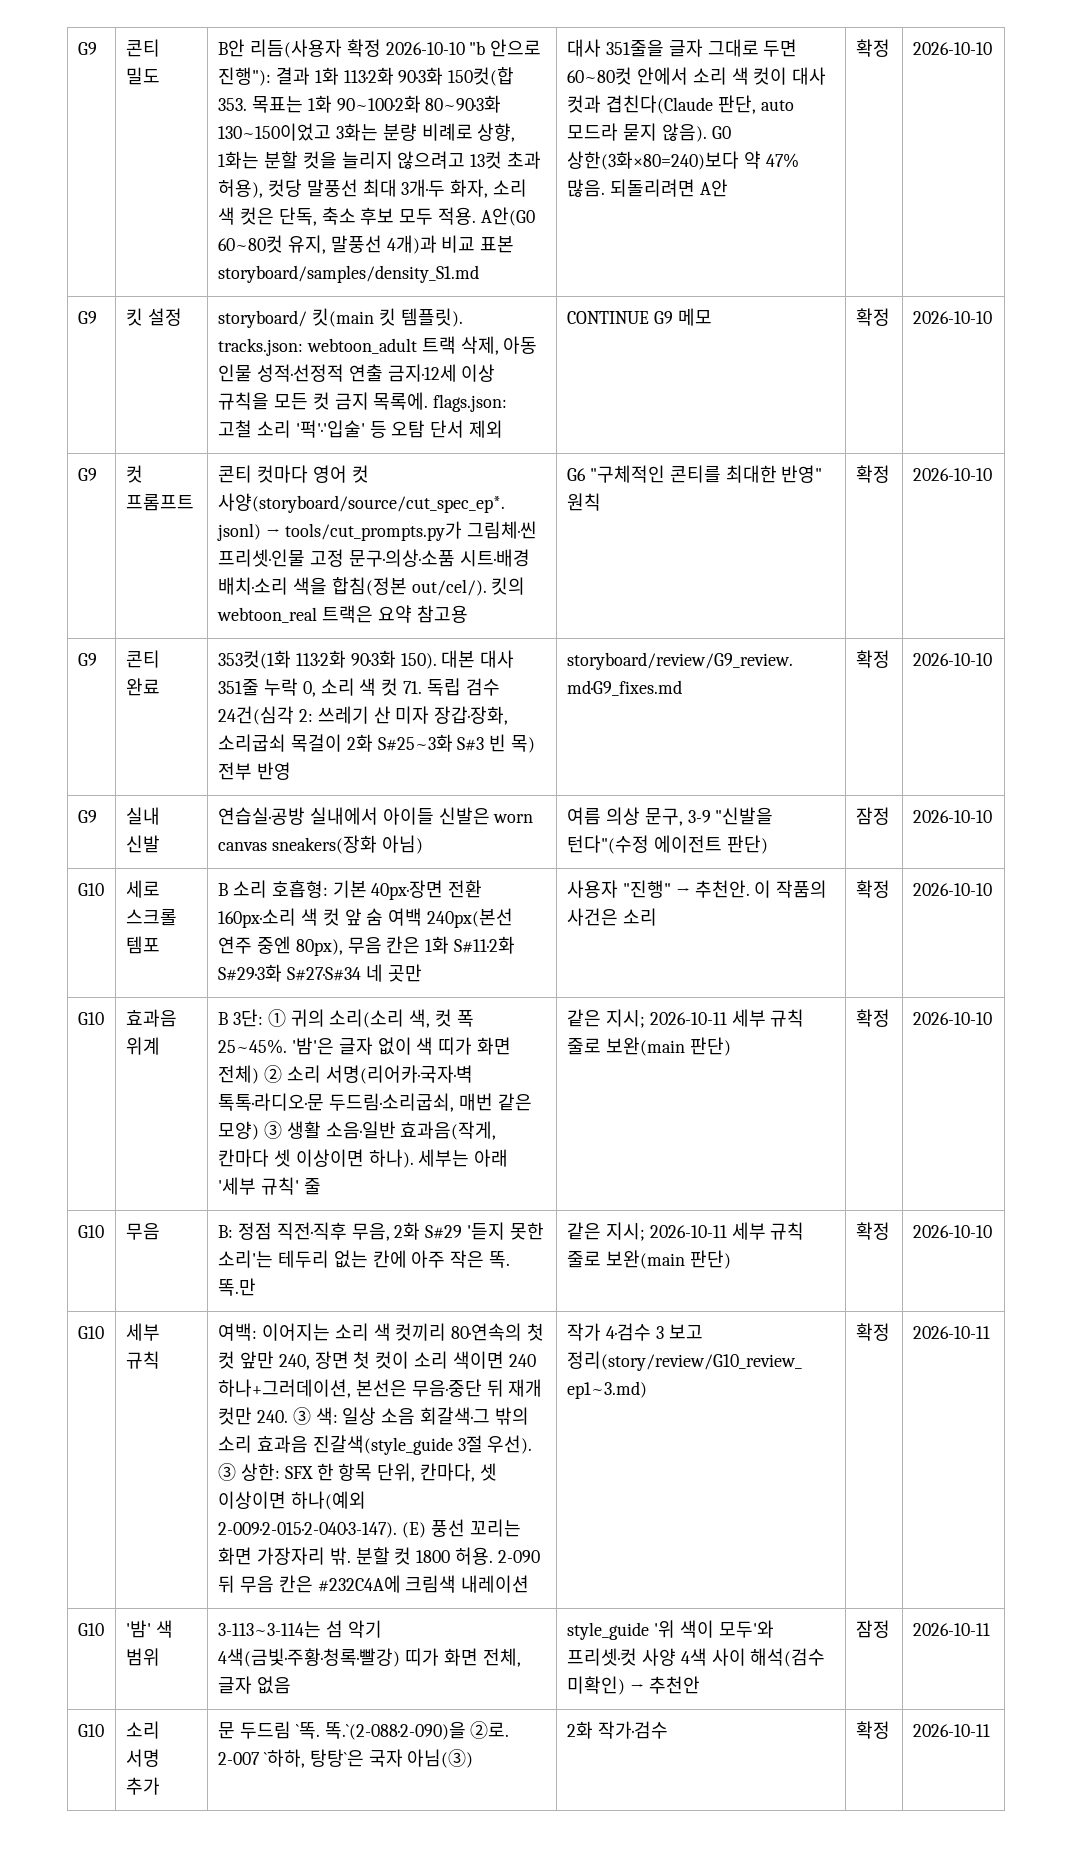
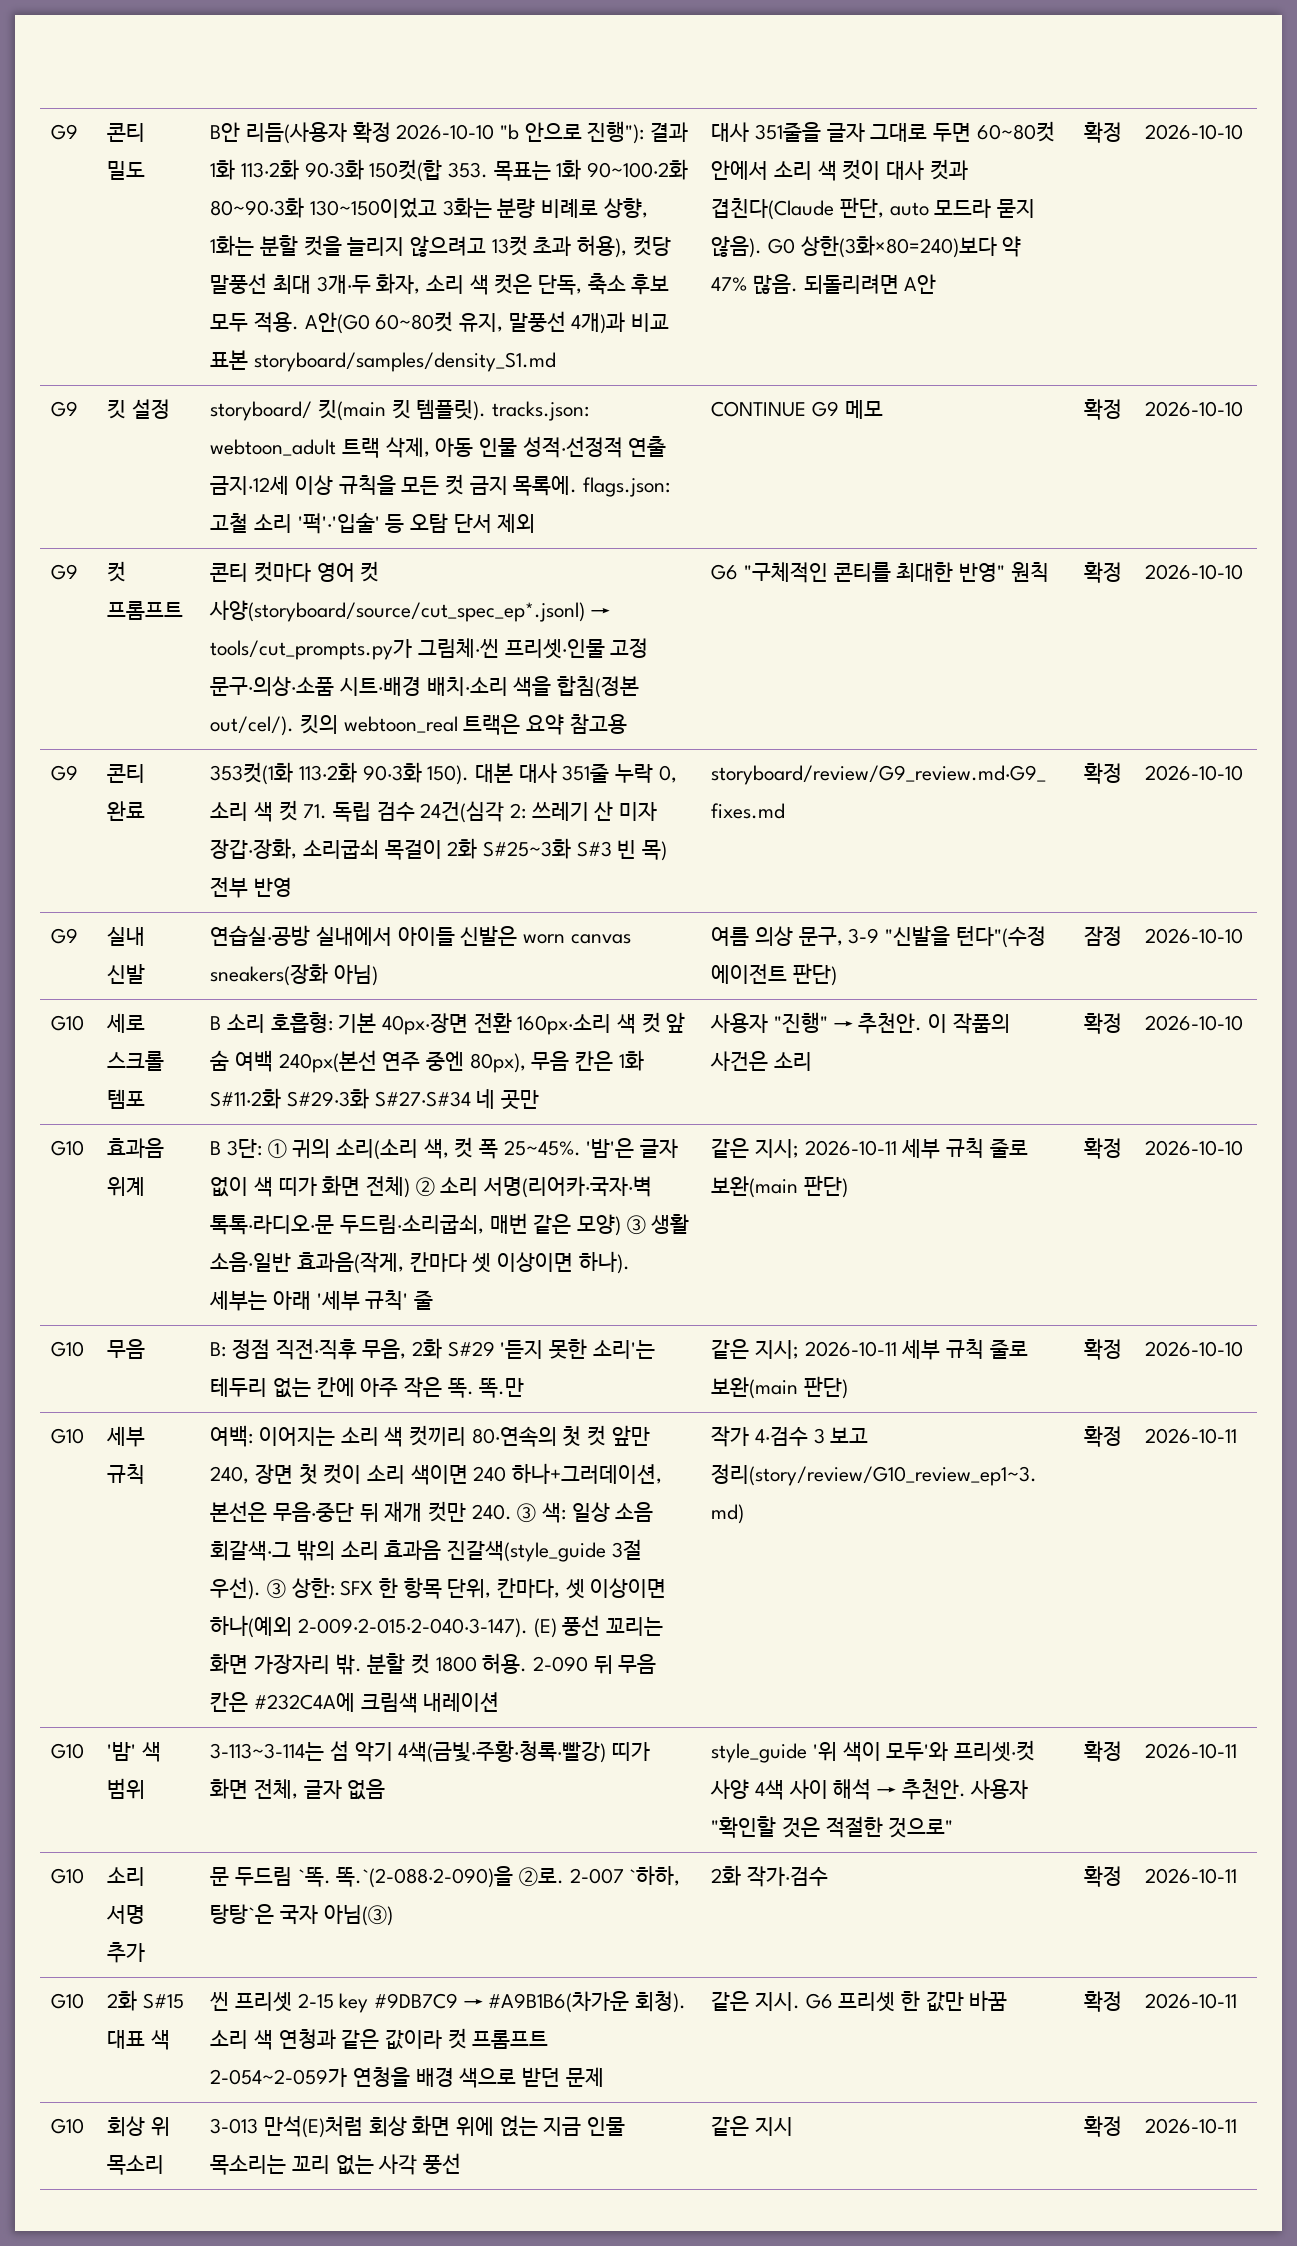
[750,1648,826,1667] [566,1676,700,1695] [855,1620,890,1638] 해석(검수 미확인) → 추천안 | 잠정 -> [833,1779,1029,1800] [711,1816,954,1838] [1084,1741,1123,1762] 해석 → 추천안. 사용자 "확인할 것은 적절한 것으로" | 확정
(990, 1730) none -> [51,1993,85,2009] [107,1990,184,2011] [107,2030,170,2050] [210,1991,686,2013] [210,2028,549,2050] [210,2067,604,2088] [711,1990,1008,2012] [1084,1991,1123,2012] [1145,1993,1238,2009] [51,2118,85,2134] [107,2116,170,2137] [107,2155,165,2175] [210,2115,625,2138] [210,2153,461,2175] [711,2116,793,2136] [1084,2116,1123,2137] [1145,2118,1238,2134] // G10 | 2화 S#15 대표 색 | 씬 프리셋 2-15 key #9DB7C9 → #A9B1B6(차가운 회청). 소리 색 연청과 같은 값이라 컷 프롬프트 2-054~2-059가 연청을 배경 색으로 받던 문제 | 같은 지시. G6 프리셋 한 값만 바꿈 | 확정 | 2026-10-11 // G10 | 회상 위 목소리 | 3-013 만석(E)처럼 회상 화면 위에 얹는 지금 인물 목소리는 꼬리 없는 사각 풍선 | 같은 지시 | 확정 | 2026-10-11

